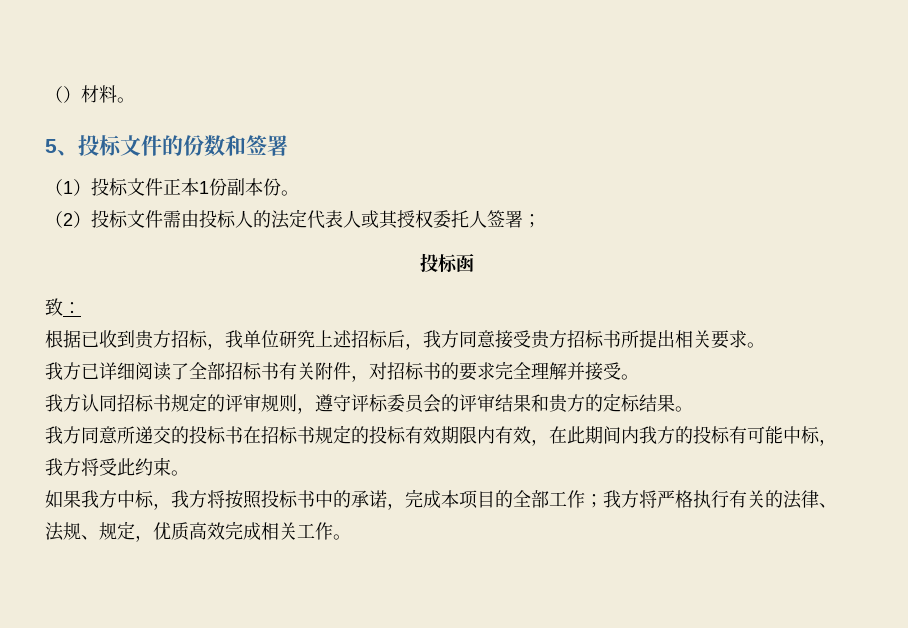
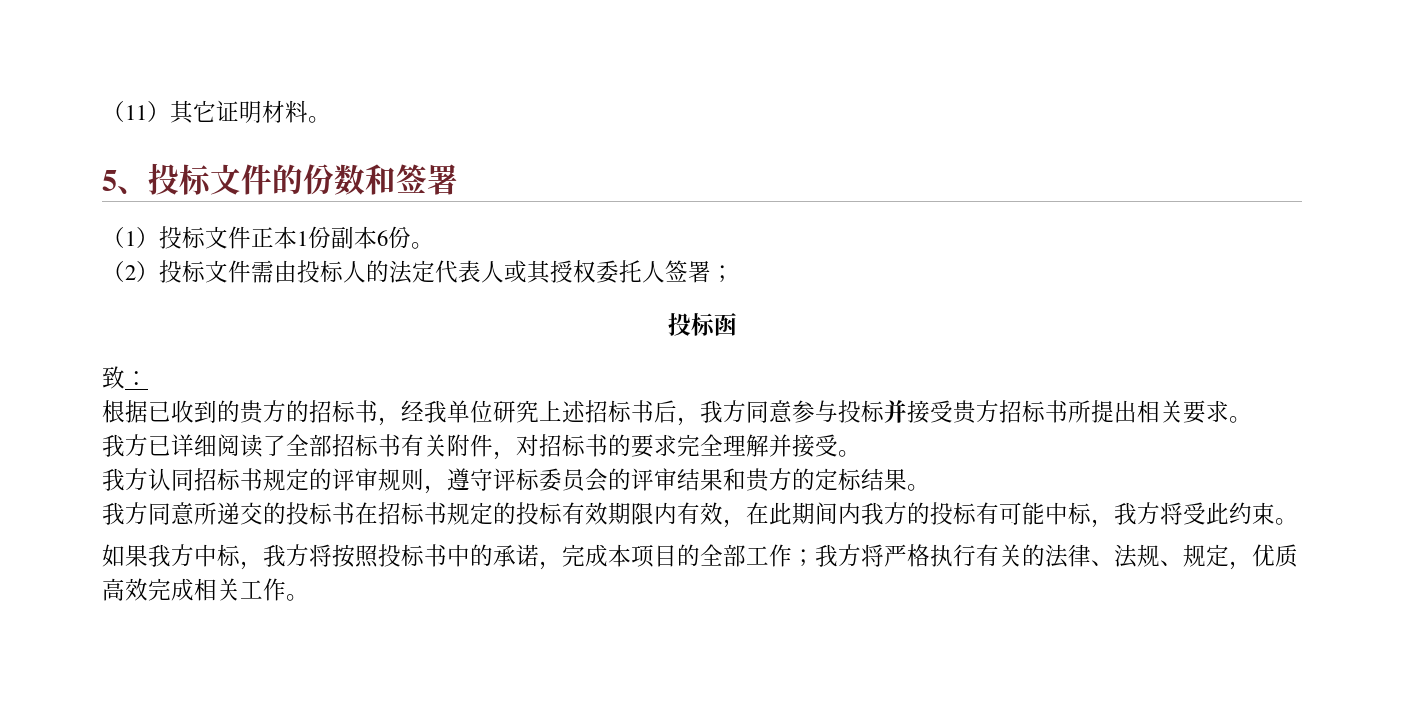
[45,86,81,103] （） -> [102,100,262,124] （11）其它证明
(263, 187) none -> [377,230,388,246] 6
[135,330,225,350] 贵方招标， -> [217,400,424,426] 的贵方的招标书，经
(388, 339) none -> [631,400,654,423] 书
(496, 339) none -> [792,400,907,423] 参与投标并

